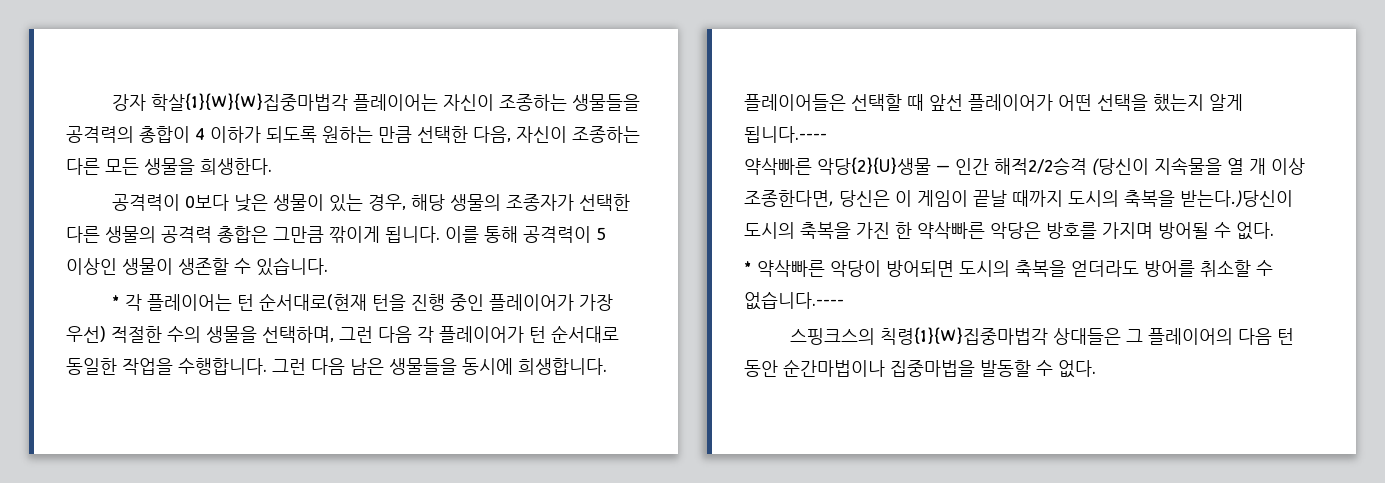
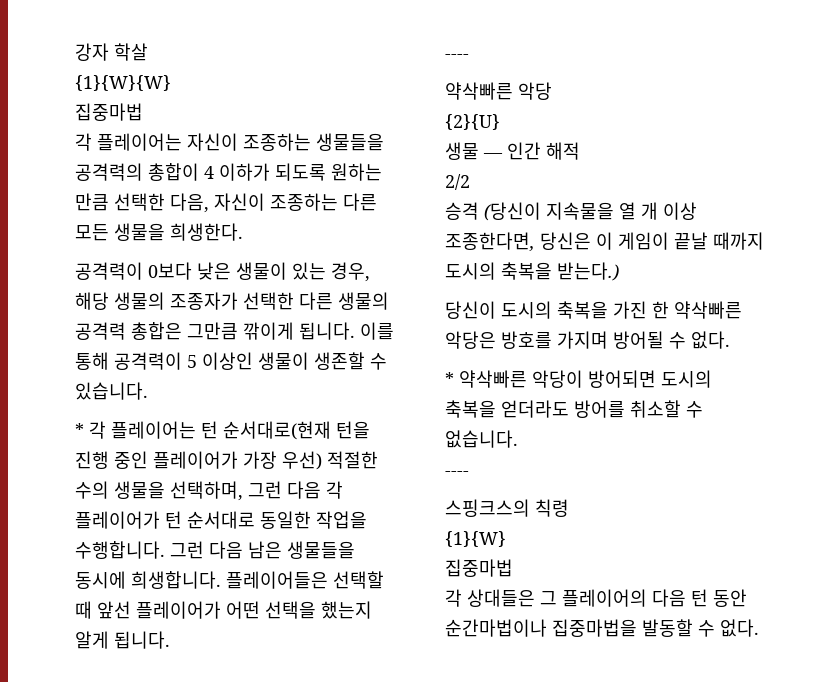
[150,93,348,111] 학살{1}{W}{W}집중마법각 -> [114,43,148,61] [75,75,171,91] [75,103,143,121] [75,133,92,151] 학살 // {1}{W}{W} // 집중마법 // 각
[744,126,827,143] [744,157,1087,175] 됩니다.---- // 약삭빠른 악당{2}{U}생물 — 인간 해적2/2승격 -> [114,631,170,649] [445,54,469,59] [445,82,552,100] [445,114,500,130] [445,142,580,160] [445,174,470,190] [445,202,479,220] 됩니다. // ---- // 약삭빠른 악당 // {2}{U} // 생물 — 인간 해적 // 2/2 // 승격
[1180,190,1293,207] 받는다.)당신이 -> [557,262,619,281] [445,301,496,319] 받는다.) // 당신이
[744,291,844,310] 없습니다.---- -> [445,430,518,448] [445,471,469,476] 없습니다. // ----
[879,327,1048,345] 칙령{1}{W}집중마법각 -> [535,499,569,517] [445,531,506,547] [445,559,513,577] [445,589,462,607] 칙령 // {1}{W} // 집중마법 // 각

